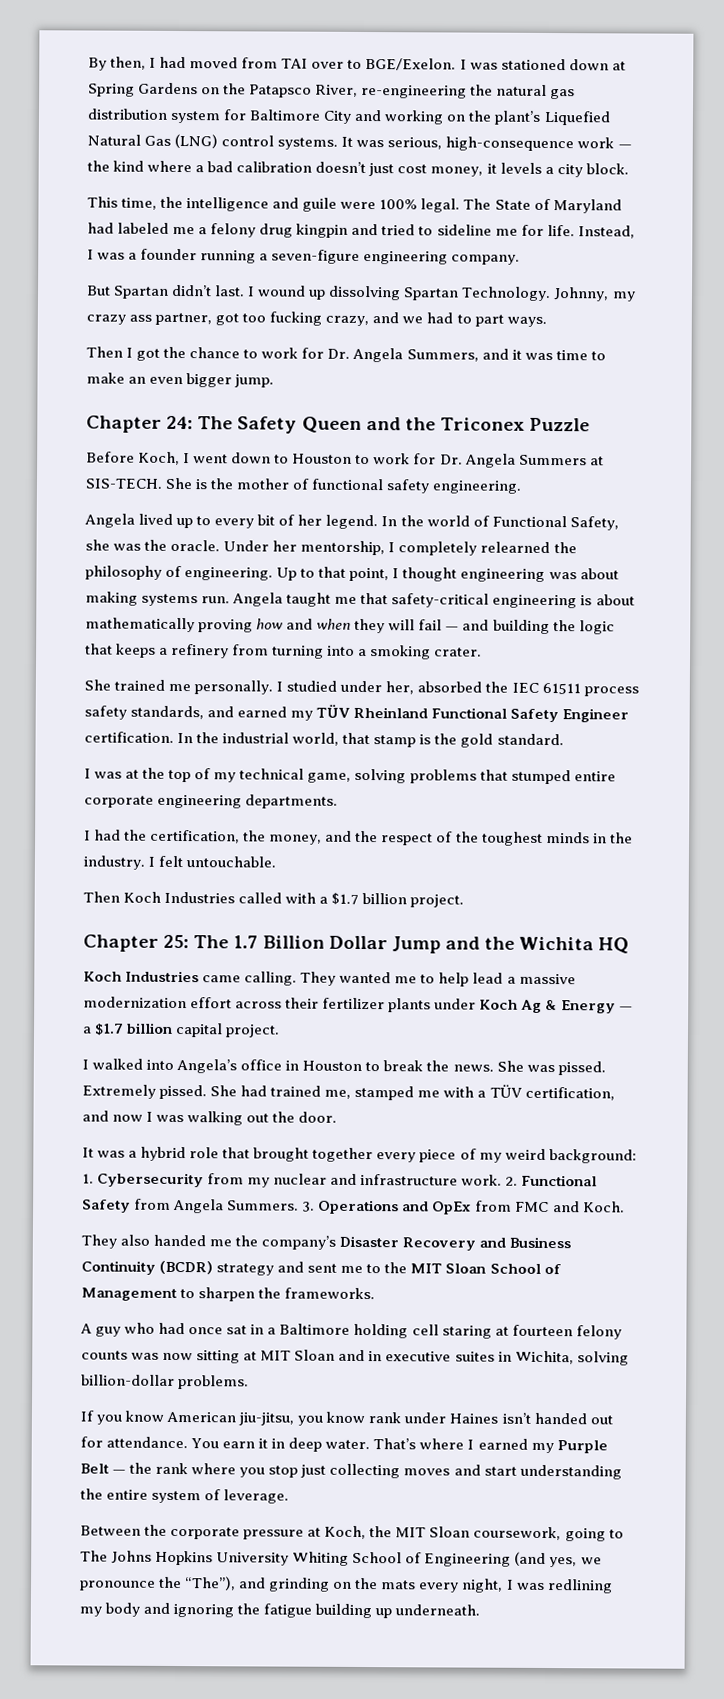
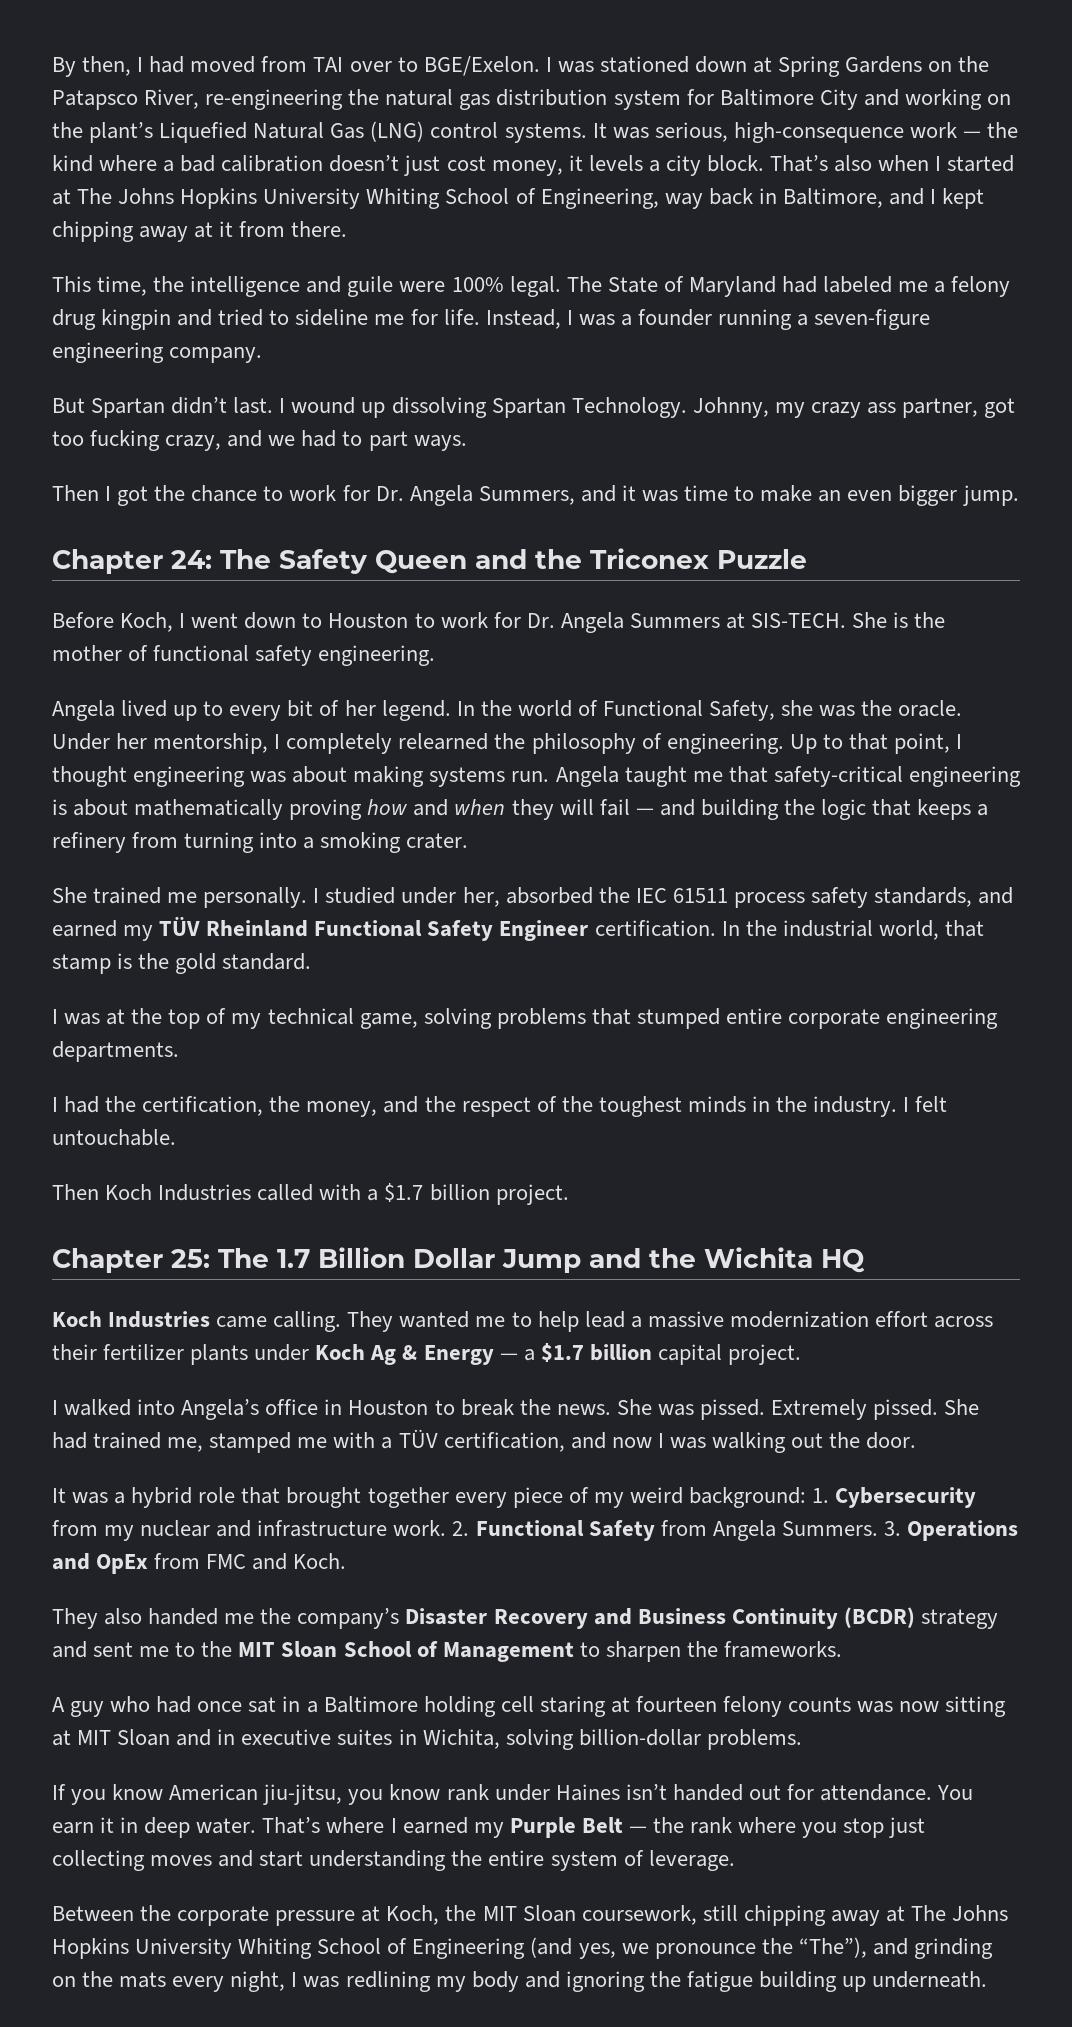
(629, 169) none -> [770,155,1015,172] [52,188,985,209] [52,221,348,242] That’s also when I started at The Johns Hopkins University Whiting School of Engineering, way back in Baltimore, and I kept chipping away at it from there.
[564,1528,624,1542] going to -> [702,1905,905,1926] still chipping away at

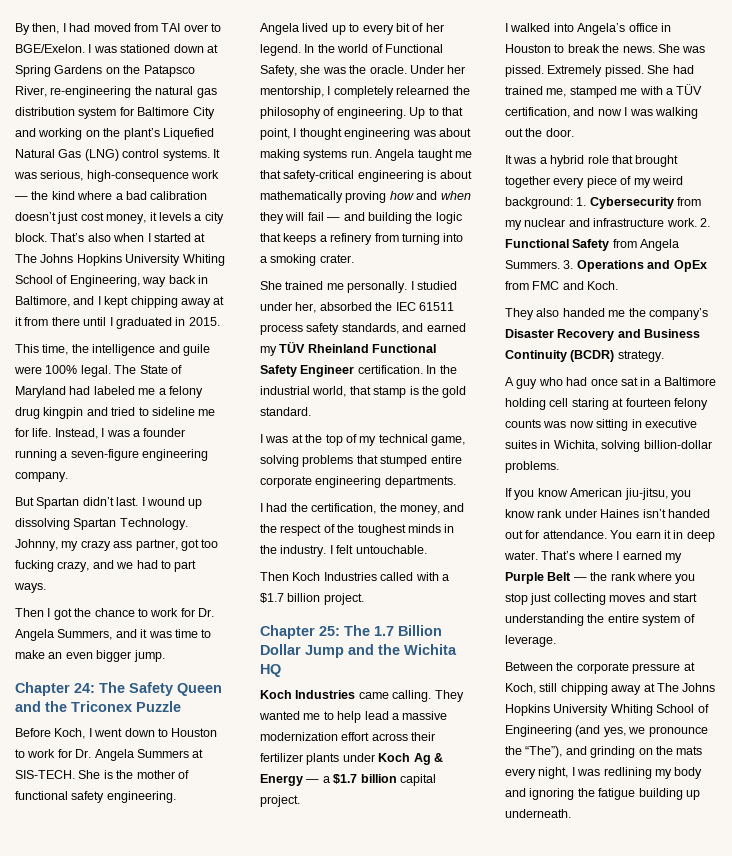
[291,221,348,237] there. -> [51,317,220,329] there until I graduated in 2015.
[920,1609,998,1629] [52,1641,842,1662] strategy and sent me to the MIT Sloan School of Management to sharpen the frameworks. -> [617,350,664,362] strategy.
[52,1729,212,1746] at MIT Sloan and -> (629, 425) none
[445,1905,697,1925] the MIT Sloan coursework, -> (536, 688) none

